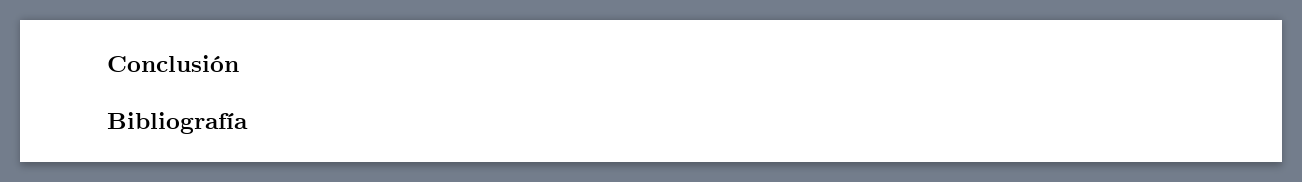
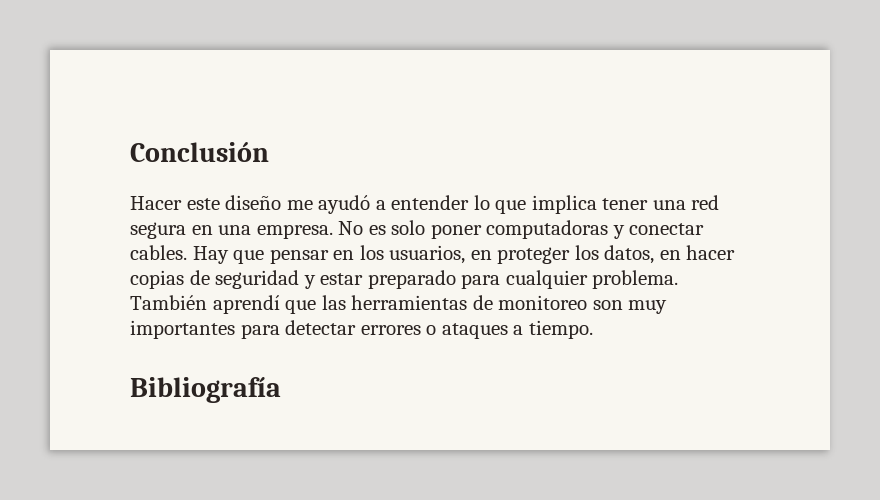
(239, 63) none -> [130,195,720,214] [130,220,705,239] [130,245,736,264] [130,270,679,289] [130,295,668,314] [130,320,593,339] // Hacer este diseño me ayudó a entender lo que implica tener una red segura en una empresa. No es solo poner computadoras y conectar cables. Hay que pensar en los usuarios, en proteger los datos, en hacer copias de seguridad y estar preparado para cualquier problema. También aprendí que las herramientas de monitoreo son muy importantes para detectar errores o ataques a tiempo.

